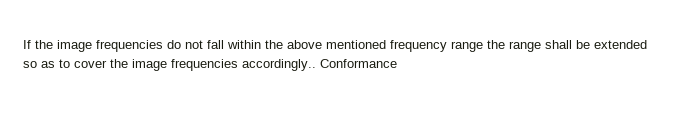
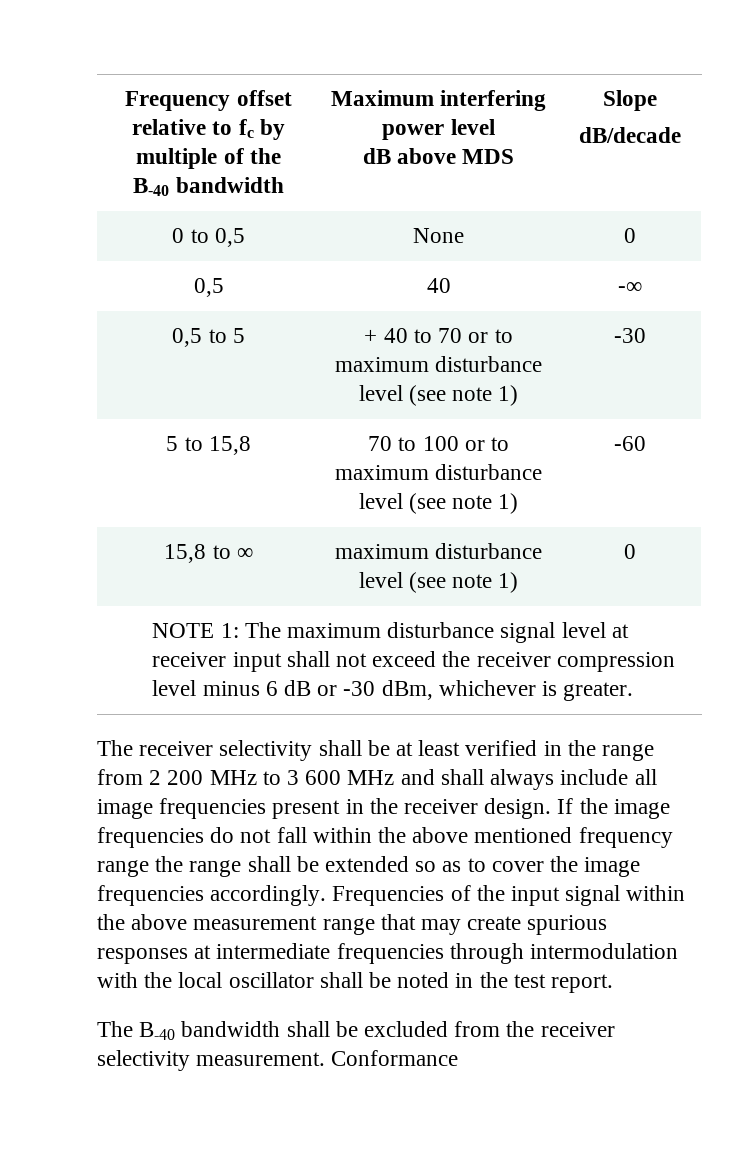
(23, 44) none -> [125,90,292,111] [132,119,285,140] [136,148,281,169] [133,177,284,196] [330,90,547,111] [382,119,495,140] [362,148,515,164] [602,90,657,111] [578,127,681,143] [172,228,245,247] [412,228,464,243] [623,228,636,243] [193,278,224,297] [426,278,451,293] [617,282,642,293] [172,328,245,347] [364,328,513,343] [334,356,543,372] [358,385,519,406] [613,328,646,343] [166,436,251,455] [368,436,509,451] [334,464,543,480] [358,493,519,514] [613,436,646,451] [164,544,253,563] [334,543,543,559] [358,572,519,593] [623,544,636,559] [152,622,629,643] [152,651,675,672] [152,680,634,701] [97,740,655,761] [97,769,657,790] [97,798,552,819] Frequency offset relative to fc by multiple of the // B-40 bandwidth | Maximum interfering power level // dB above MDS | Slope // dB/decade // 0 to 0,5 | None | 0 // 0,5 | 40 | -∞ // 0,5 to 5 | + 40 to 70 or to maximum disturbance level (see note 1) | -30 // 5 to 15,8 | 70 to 100 or to maximum disturbance level (see note 1) | -60 // 15,8 to ∞ | maximum disturbance level (see note 1) | 0 // NOTE 1: The maximum disturbance signal level at receiver input shall not exceed the receiver compression level minus 6 dB or -30 dBm, whichever is greater. // The receiver selectivity shall be at least verified in the range from 2 200 MHz to 3 600 MHz and shall always include all image frequencies present in the receiver design.
[242,59,316,71] accordingly.. -> [210,885,686,906] [97,914,608,935] [97,943,679,964] [97,972,614,993] [97,1021,615,1040] [97,1050,326,1071] accordingly. Frequencies of the input signal within the above measurement range that may create spurious responses at intermediate frequencies through intermodulation with the local oscillator shall be noted in the test report. // The B-40 bandwidth shall be excluded from the receiver selectivity measurement.

